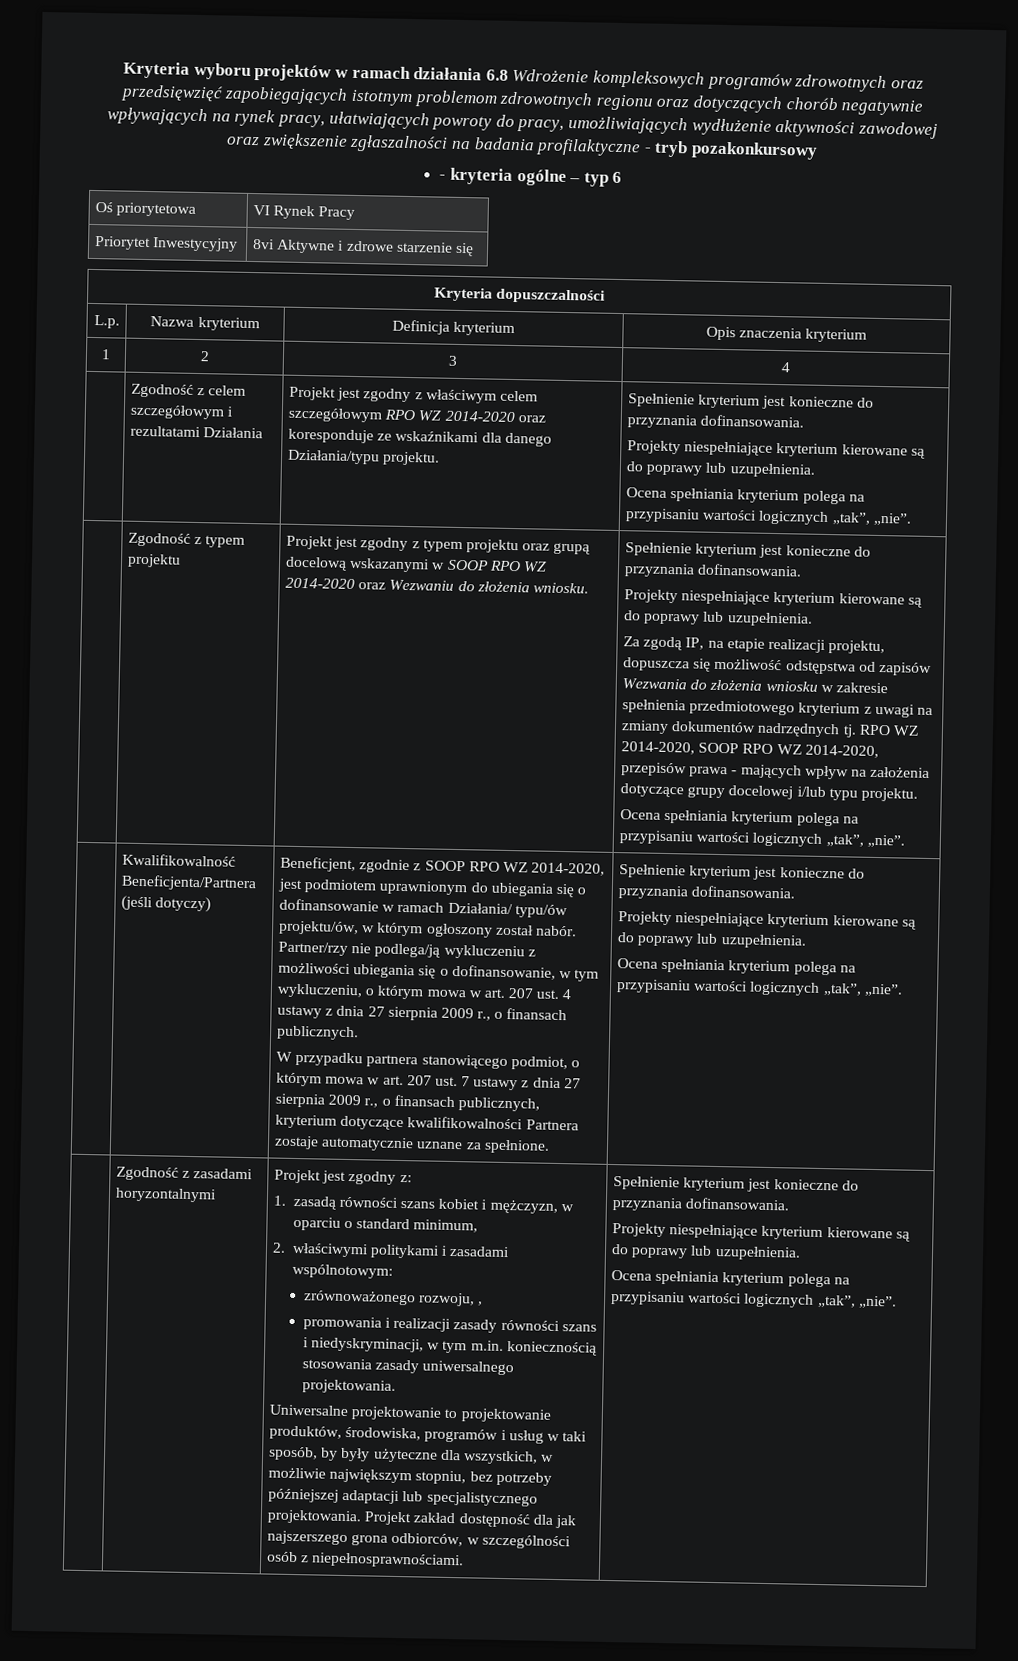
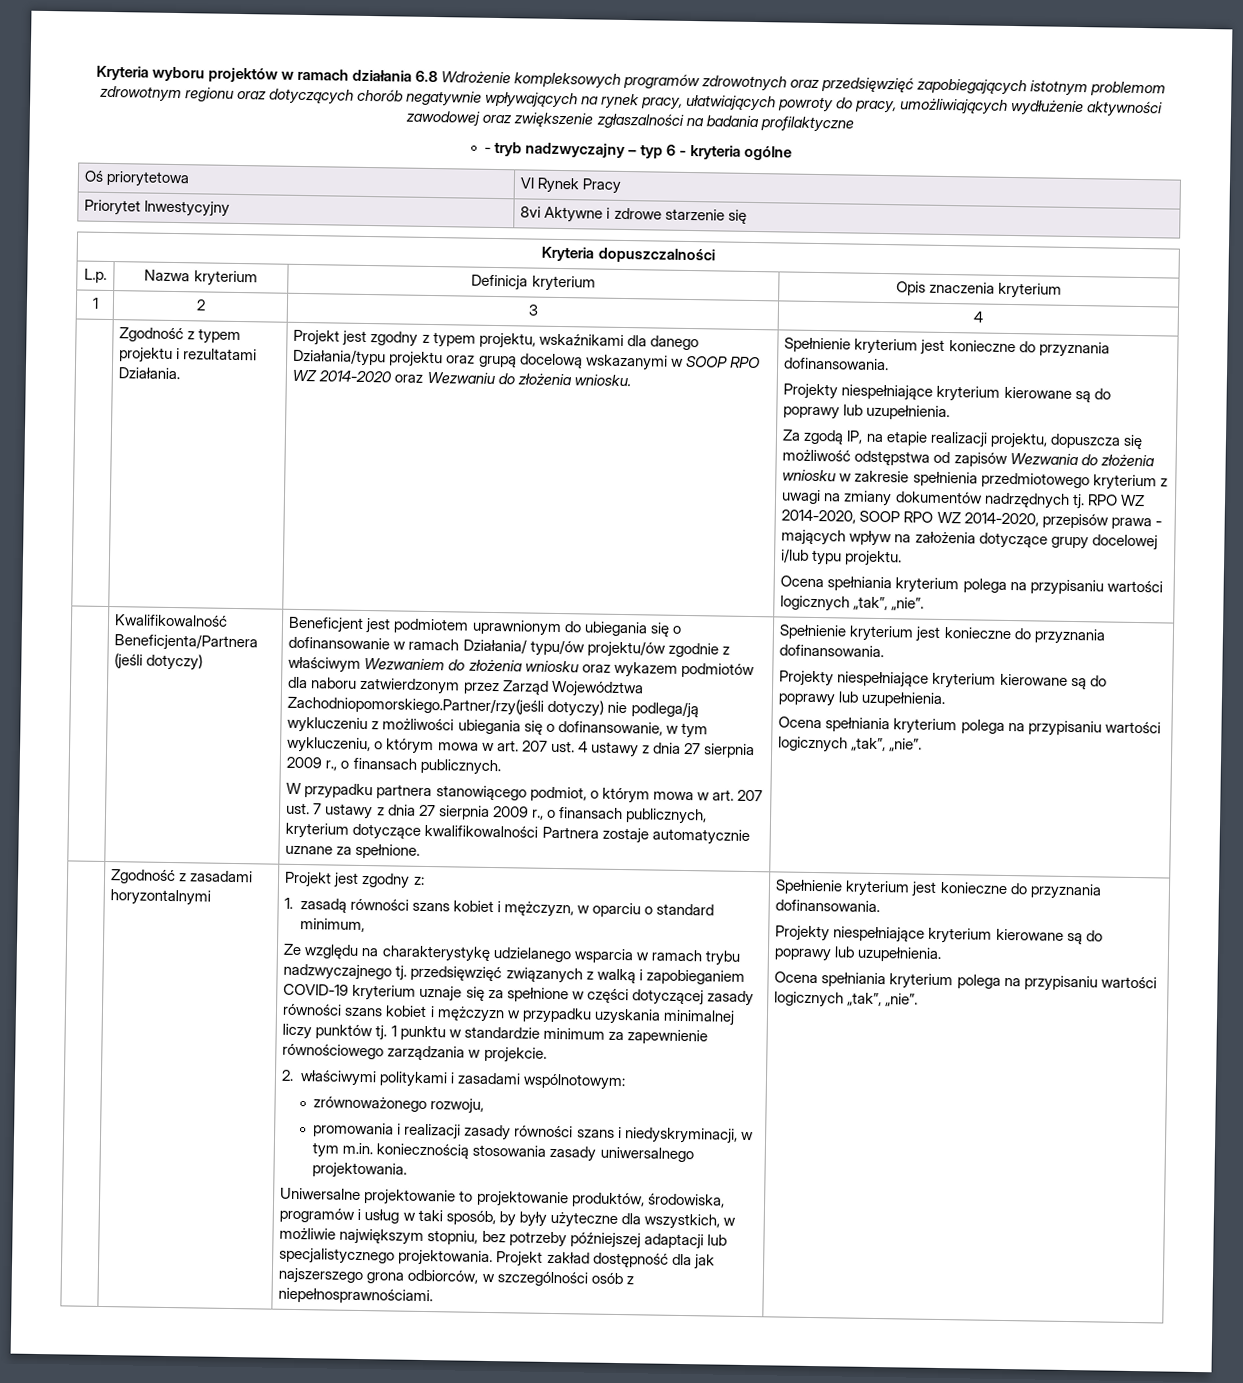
[499,91,594,110] zdrowotnych -> [99,85,182,103] zdrowotnym
(642, 147) none -> (854, 124) //
[690,141,818,160] pozakonkursowy // -> [525,142,677,159] nadzwyczajny – typ 6
[569,171,623,187] – typ 6 -> (793, 153) none
[208,385,247,396] [129,404,235,420] [129,425,264,439] [288,386,538,404] [287,407,546,423] [287,428,552,447] [286,449,441,466] [627,393,874,410] [626,414,805,429] [626,440,926,459] [625,461,816,478] [625,487,865,505] [624,508,912,526] [127,532,246,548] [126,553,181,568] celem szczegółowym i rezultatami Działania | Projekt jest zgodny z właściwym celem szczegółowym RPO WZ 2014-2020 oraz koresponduje ze wskaźnikami dla danego Działania/typu projektu. | Spełnienie kryterium jest konieczne do przyznania dofinansowania. // Projekty niespełniające kryterium kierowane są do poprawy lub uzupełnienia. // Ocena spełniania kryterium polega na przypisaniu wartości logicznych „tak”, „nie”. // | Zgodność z typem projektu -> [198,328,242,345] [119,347,258,363] [118,367,181,380] typem projektu i rezultatami Działania.
(463, 546) none -> [478,332,699,351] [293,348,387,367] projektu, wskaźnikami dla danego Działania/typu
[279,856,606,876] Beneficjent, zgodnie z SOOP RPO WZ 2014-2020, -> [288,616,365,633] Beneficjent
[277,920,577,938] [277,941,348,956] projektu/ów, w którym ogłoszony został nabór. Partner/rzy -> [586,640,730,658] [288,656,755,679] [288,676,644,698] [287,695,605,717] projektu/ów zgodnie z właściwym Wezwaniem do złożenia wniosku oraz wykazem podmiotów dla naboru zatwierdzonym przez Zarząd Województwa Zachodniopomorskiego.Partner/rzy(jeśli dotyczy)
(479, 1226) none -> [283,943,740,966] [283,963,745,985] [283,983,754,1007] [282,1003,735,1026] [282,1023,708,1045] [282,1043,547,1063] // Ze względu na charakterystykę udzielanego wsparcia w ramach trybu nadzwyczajnego tj. przedsięwzięć związanych z walką i zapobieganiem COVID-19 kryterium uznaje się za spełnione w części dotyczącej zasady równości szans kobiet i mężczyzn w przypadku uzyskania minimalnej liczy punktów tj. 1 punktu w standardzie minimum za zapewnienie równościowego zarządzania w projekcie.
[477,1301,484,1306] , -> (485, 1106) none

